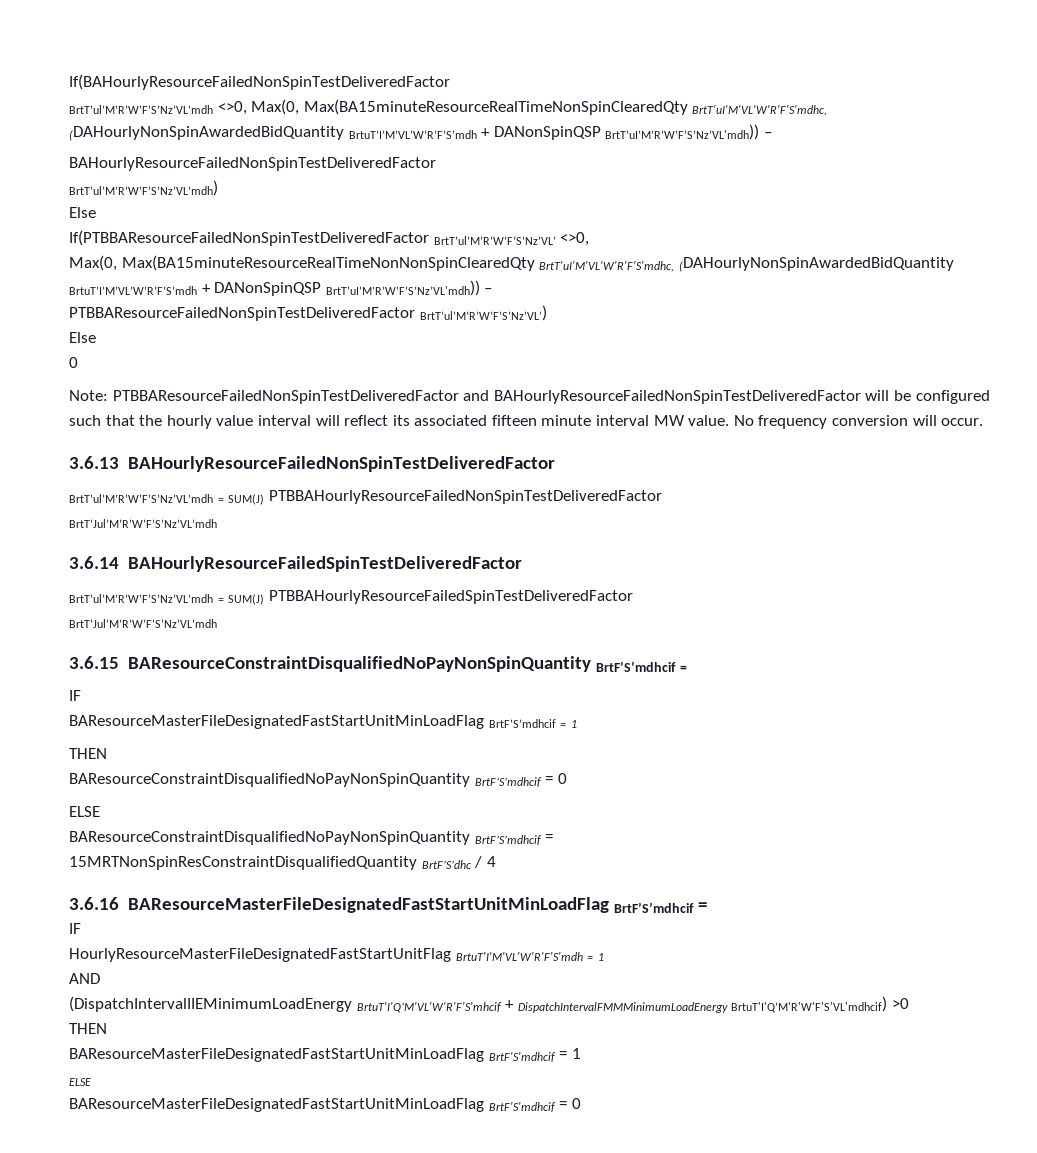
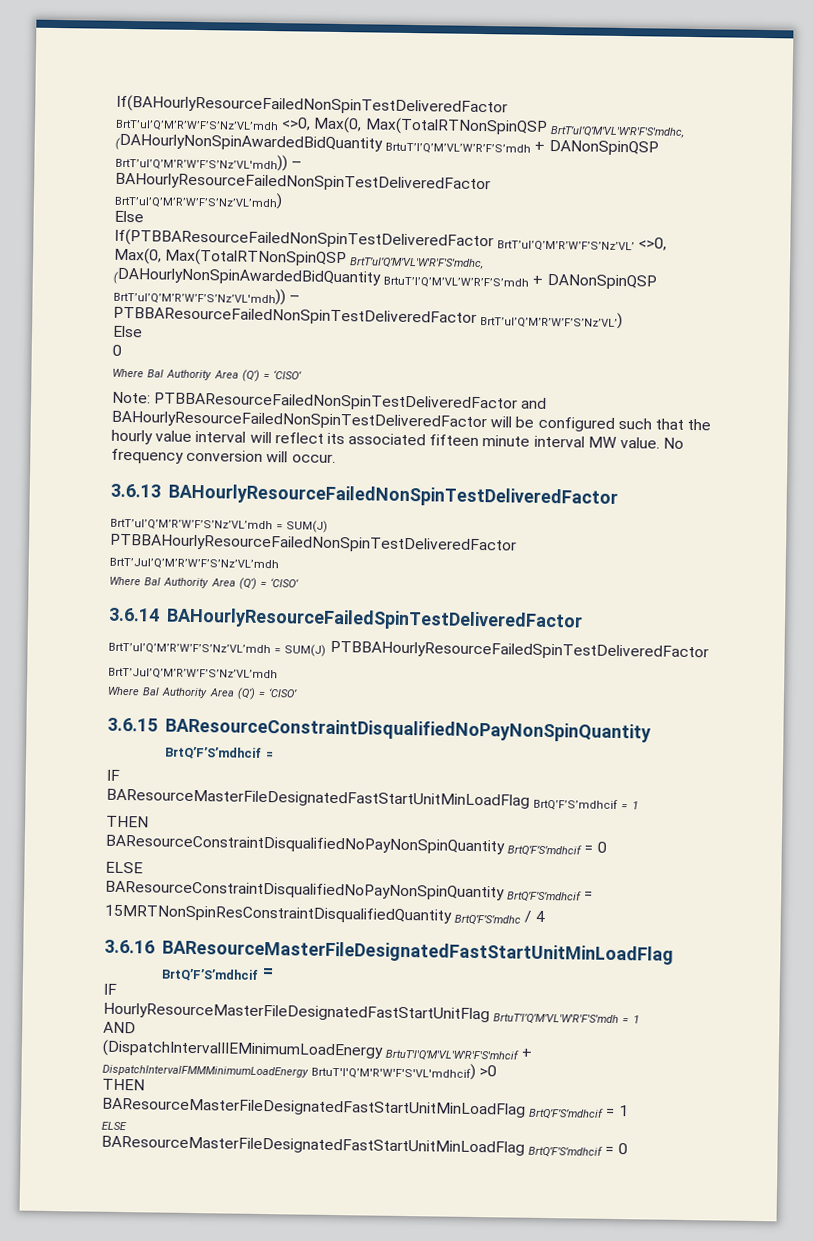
[69,105,213,114] BrtT’ul’M’R’W’F’S’Nz’VL’mdh -> [115,119,279,133] BrtT’ul’Q’M’R’W’F’S’Nz’VL’mdh
[303,99,828,116] [69,124,760,141] Max(BA15minuteResourceRealTimeNonSpinClearedQty BrtT'uI'M'VL'W'R'F'S'mdhc, (DAHourlyNonSpinAwardedBidQuantity BrtuT’I’M’VL’W’R’F’S’mdh + DANonSpinQSP BrtT’uI’M’R’W’F’S’Nz’VL'mdh)) -> [364,117,684,138] [115,133,659,156] [115,152,288,172] Max(TotalRTNonSpinQSP BrtT’uI’Q’M’VL'W'R'F'S'mdhc, (DAHourlyNonSpinAwardedBidQuantity BrtuT’I’Q’M’VL’W’R’F’S’mdh + DANonSpinQSP BrtT’uI’Q’M’R’W’F’S’Nz’VL'mdh))
[69,180,218,196] BrtT’ul’M’R’W’F’S’Nz’VL’mdh) -> [114,190,283,210] BrtT’ul’Q’M’R’W’F’S’Nz’VL’mdh)
[433,236,556,245] BrtT’ul’M’R’W’F’S’Nz’VL’ -> [497,240,636,253] BrtT’ul’Q’M’R’W’F’S’Nz’VL’
[121,255,954,272] [69,280,480,296] Max(BA15minuteResourceRealTimeNonNonSpinClearedQty BrtT'uI'M'VL'W'R'F'S'mdhc, (DAHourlyNonSpinAwardedBidQuantity BrtuT’I’M’VL’W’R’F’S’mdh + DANonSpinQSP BrtT’uI’M’R’W’F’S’Nz’VL'mdh)) -> [165,248,485,270] [113,267,657,290] [113,286,286,306] Max(TotalRTNonSpinQSP BrtT’uI’Q’M’VL'W'R'F'S'mdhc, (DAHourlyNonSpinAwardedBidQuantity BrtuT’I’Q’M’VL’W’R’F’S’mdh + DANonSpinQSP BrtT’uI’Q’M’R’W’F’S’Nz’VL'mdh))
[419,305,547,321] BrtT’ul’M’R’W’F’S’Nz’VL’) -> [480,311,624,330] BrtT’ul’Q’M’R’W’F’S’Nz’VL’)
(78, 362) none -> [112,368,303,382] // Where Bal Authority Area (Q’) = ‘CISO’
[69,494,213,503] BrtT’ul’M’R’W’F’S’Nz’VL’mdh -> [110,518,273,532] BrtT’ul’Q’M’R’W’F’S’Nz’VL’mdh
[69,519,217,528] BrtT’Jul’M’R’W’F’S’Nz’VL’mdh -> [109,557,279,571] [109,576,300,590] BrtT’Jul’Q’M’R’W’F’S’Nz’VL’mdh // Where Bal Authority Area (Q’) = ‘CISO’
[69,594,213,603] BrtT’ul’M’R’W’F’S’Nz’VL’mdh -> [108,642,271,656] BrtT’ul’Q’M’R’W’F’S’Nz’VL’mdh
[69,619,217,628] BrtT’Jul’M’R’W’F’S’Nz’VL’mdh -> [108,667,278,681] [107,686,299,700] BrtT’Jul’Q’M’R’W’F’S’Nz’VL’mdh // Where Bal Authority Area (Q’) = ‘CISO’
[595,661,676,672] BrtF’S’mdhcif -> [164,746,262,760] BrtQ’F’S’mdhcif
[488,719,556,728] BrtF’S’mdhcif -> [533,798,619,812] BrtQ’F’S’mdhcif
[474,777,542,787] BrtF’S’mdhcif -> [507,844,583,857] BrtQ’F’S’mdhcif
[474,835,542,845] BrtF’S’mdhcif -> [507,890,583,903] BrtQ’F’S’mdhcif
[421,860,471,869] BrtF’S’dhc -> [454,914,522,926] BrtQ’F’S’mdhc
[613,902,694,913] BrtF’S’mdhcif -> [160,968,259,982] BrtQ’F’S’mdhcif
[455,952,583,961] BrtuT'I'M'VL'W'R'F'S'mdh -> [493,1013,620,1026] BrtuT’I’Q’M’VL'W'R'F'S'mdh
[488,1052,556,1062] BrtF'S'mdhcif -> [528,1107,605,1120] BrtQ’F’S’mdhcif
[488,1102,556,1112] BrtF'S'mdhcif -> [528,1145,604,1158] BrtQ’F’S’mdhcif

